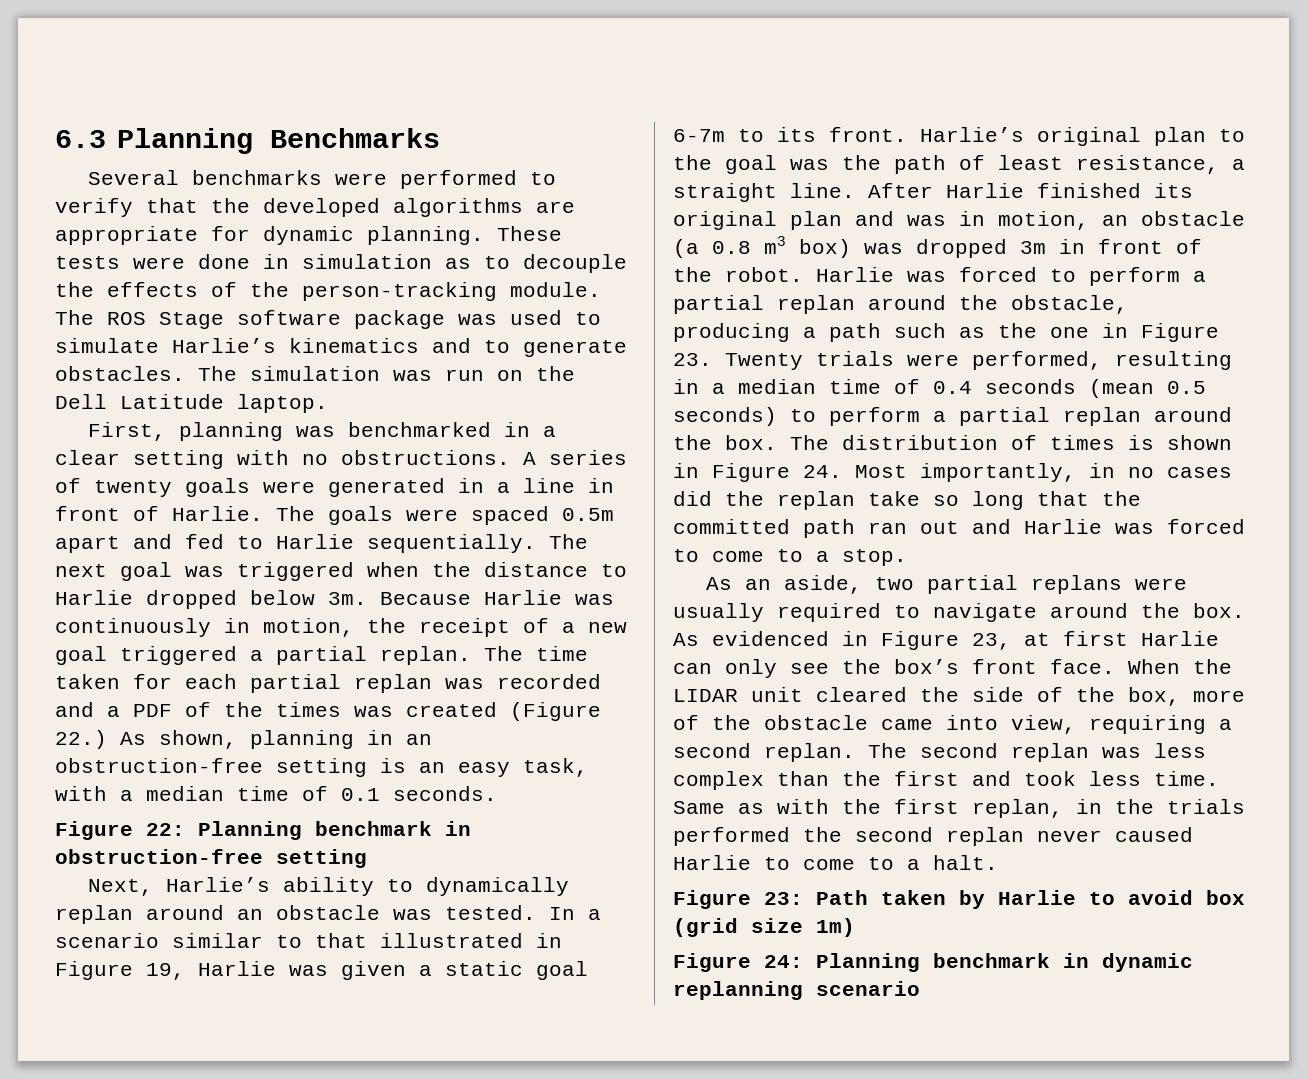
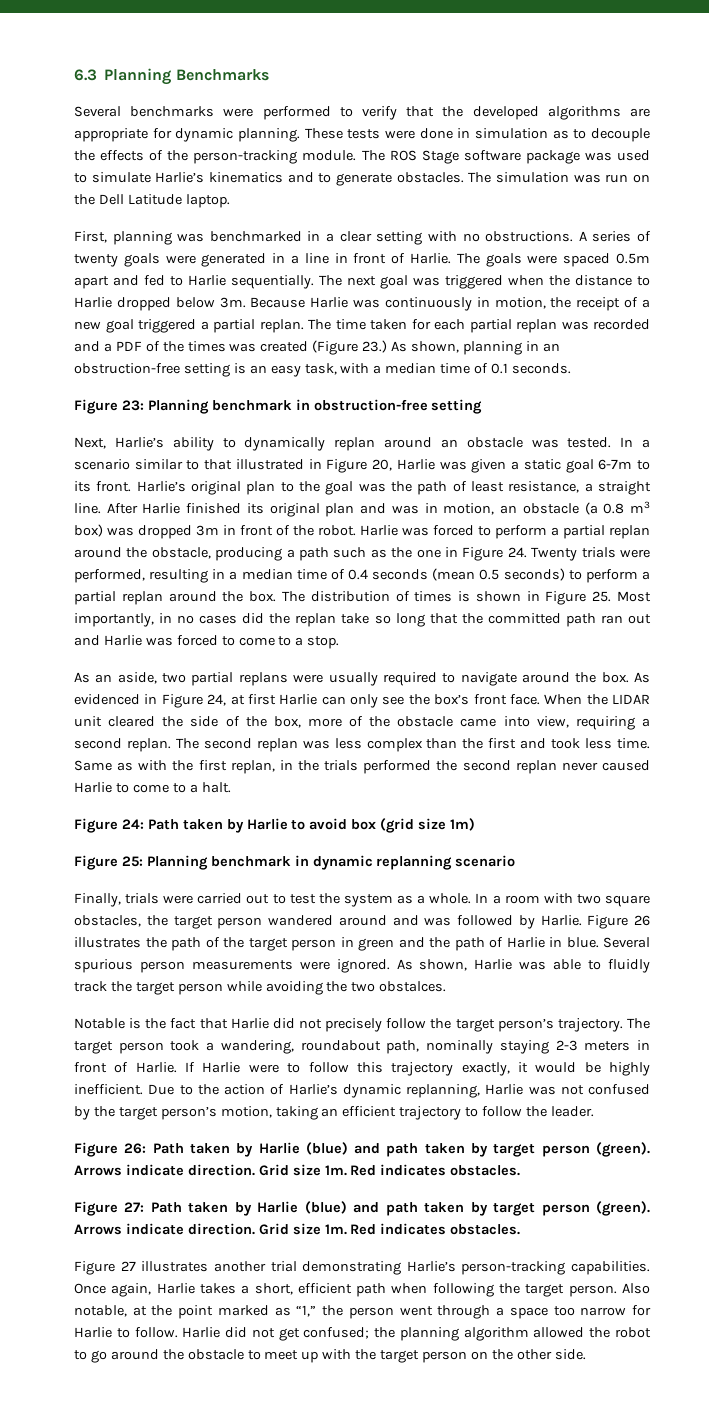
[55,730,107,749] 22.) -> [362,340,388,353] 23.)
[146,823,185,836] 22: -> [121,400,144,411] 23:
[146,963,185,980] 19, -> [372,459,393,471] 20,
[673,353,712,366] 23. -> [507,547,527,558] 24.
[803,465,842,478] 24. -> [592,591,612,602] 25.
[972,633,1011,650] 23, -> [207,694,227,706] 24,
[764,892,803,905] 23: -> [121,819,144,829] 24:
[764,955,803,968] 24: -> [121,856,143,867] 25:
(920, 988) none -> [74,893,651,907] [74,915,650,929] [74,937,650,951] [74,959,650,973] [74,981,447,995] [74,1018,651,1032] [74,1040,651,1054] [74,1062,651,1076] [74,1084,650,1098] [74,1106,594,1120] [74,1142,651,1157] [74,1164,521,1176] [74,1201,650,1216] [74,1223,521,1235] [74,1261,650,1275] [74,1283,651,1297] [74,1305,651,1319] [74,1327,651,1341] [74,1349,586,1363] // Finally, trials were carried out to test the system as a whole. In a room with two square obstacles, the target person wandered around and was followed by Harlie. Figure 26 illustrates the path of the target person in green and the path of Harlie in blue. Several spurious person measurements were ignored. As shown, Harlie was able to fluidly track the target person while avoiding the two obstalces. // Notable is the fact that Harlie did not precisely follow the target person’s trajectory. The target person took a wandering, roundabout path, nominally staying 2-3 meters in front of Harlie. If Harlie were to follow this trajectory exactly, it would be highly inefficient. Due to the action of Harlie’s dynamic replanning, Harlie was not confused by the target person’s motion, taking an efficient trajectory to follow the leader. // Figure 26: Path taken by Harlie (blue) and path taken by target person (green). Arrows indicate direction. Grid size 1m. Red indicates obstacles. // Figure 27: Path taken by Harlie (blue) and path taken by target person (green). Arrows indicate direction. Grid size 1m. Red indicates obstacles. // Figure 27 illustrates another trial demonstrating Harlie’s person-tracking capabilities. Once again, Harlie takes a short, efficient path when following the target person. Also notable, at the point marked as “1,” the person went through a space too narrow for Harlie to follow. Harlie did not get confused; the planning algorithm allowed the robot to go around the obstacle to meet up with the target person on the other side.

